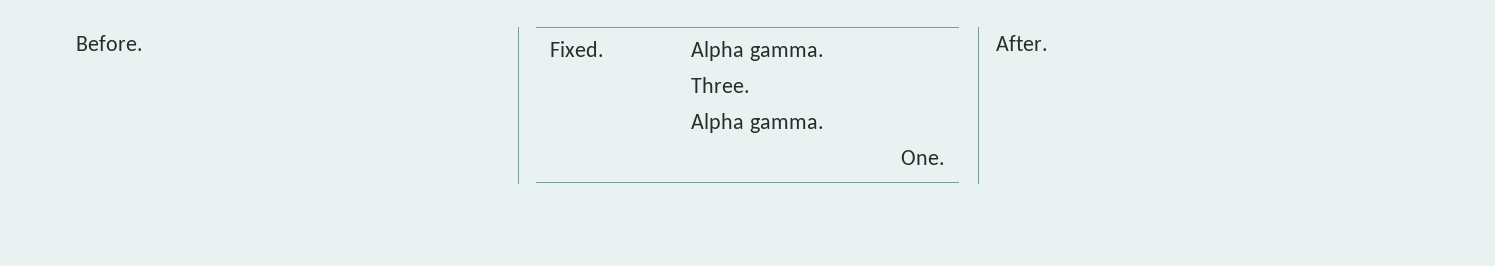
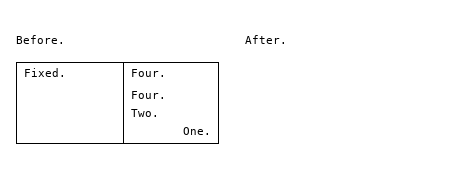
[690,41,824,61] [690,77,750,93] [690,113,824,133] Alpha gamma. // Three. // Alpha gamma. -> [131,69,167,77] [131,91,167,99] [131,109,160,117] Four. // Four. // Two.

